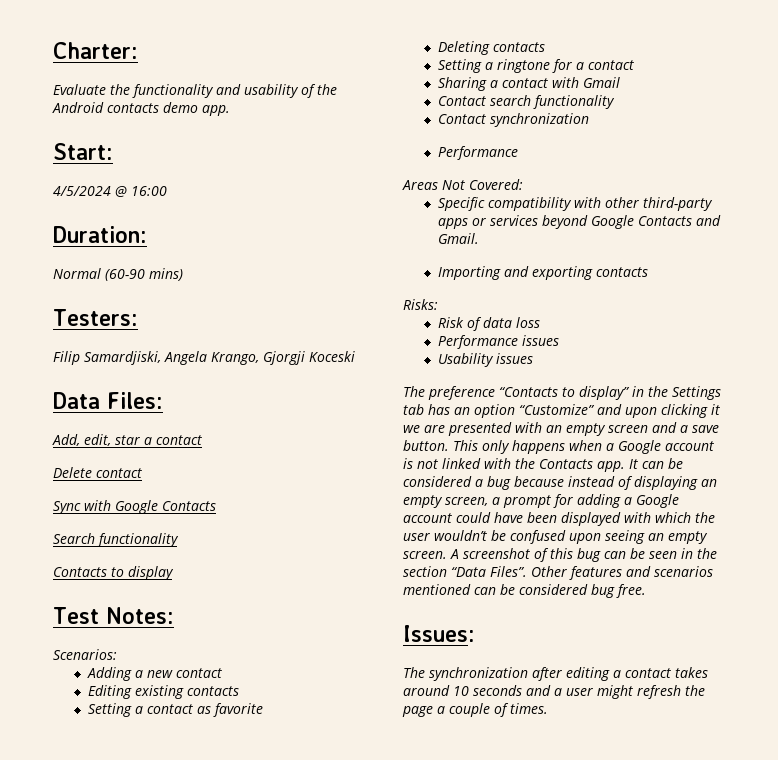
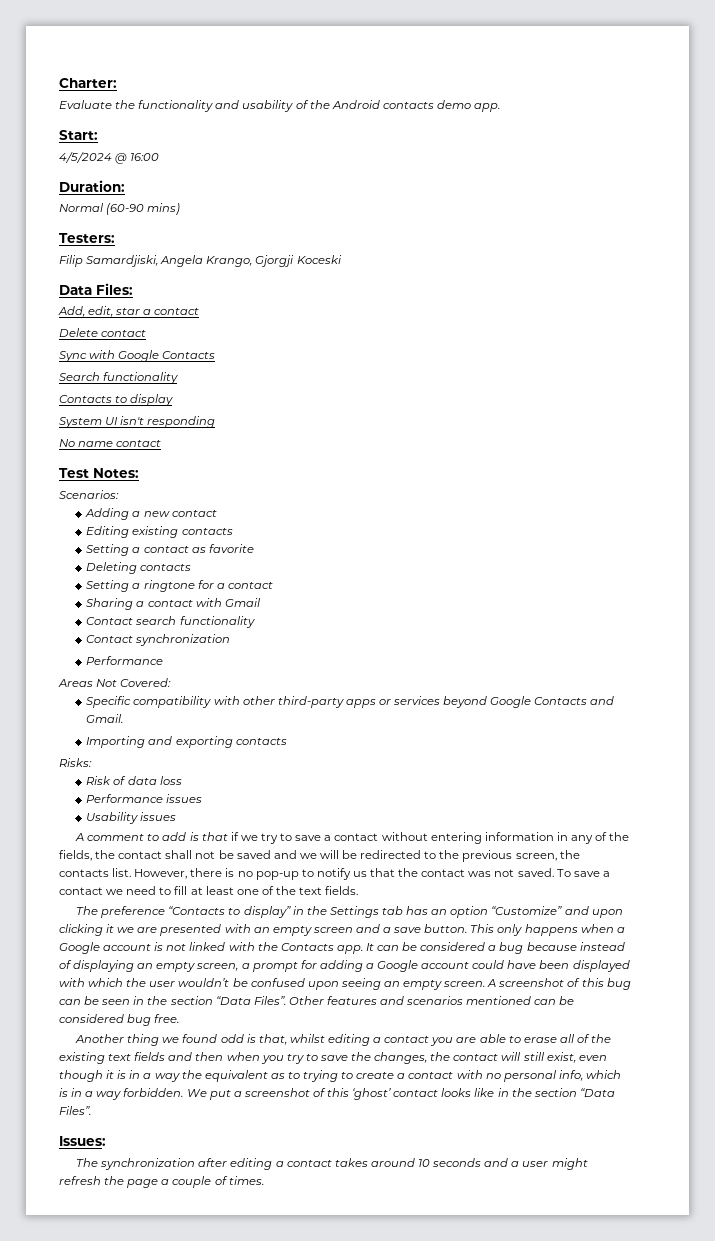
(174, 573) none -> [59,416,216,428] [59,439,162,447] // System UI isn't responding // No name contact
(533, 358) none -> [75,832,630,844] [59,850,580,862] [59,868,610,880] [59,886,359,895] // A comment to add is that if we try to save a contact without entering information in any of the fields, the contact shall not be saved and we will be redirected to the previous screen, the contacts list. However, there is no pop-up to notify us that the contact was not saved. To save a contact we need to fill at least one of the text fields.
(646, 591) none -> [75,1034,612,1046] [59,1052,607,1064] [59,1070,621,1082] [59,1088,615,1100] [59,1106,91,1115] // Another thing we found odd is that, whilst editing a contact you are able to erase all of the existing text fields and then when you try to save the changes, the contact will still exist, even though it is in a way the equivalent as to trying to create a contact with no personal info, which is in a way forbidden. We put a screenshot of this ‘ghost’ contact looks like in the section “Data Files”.

